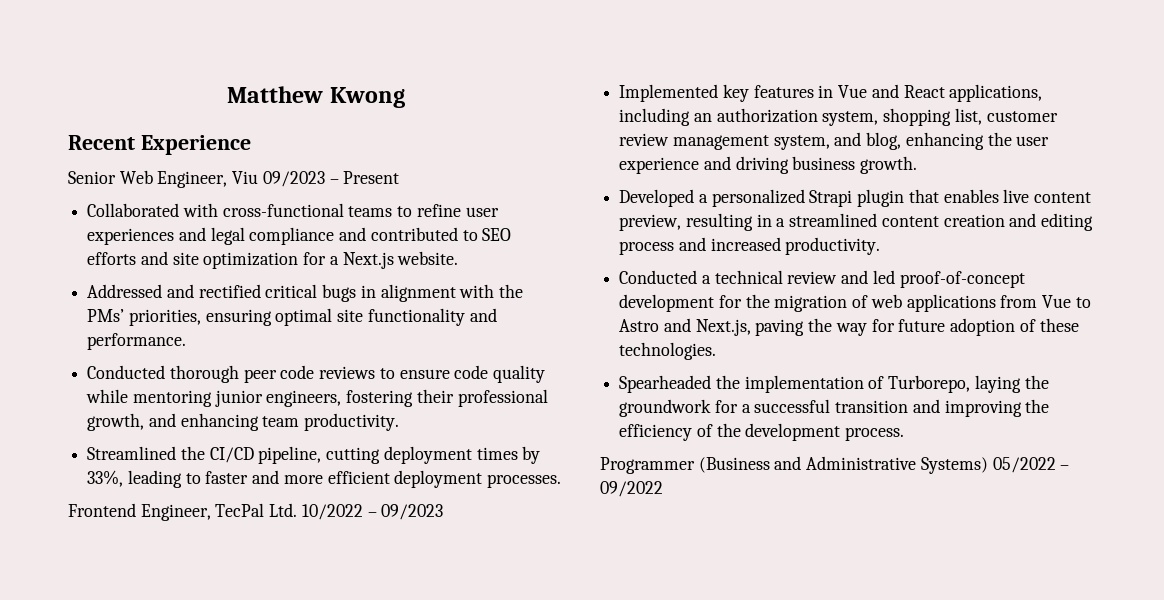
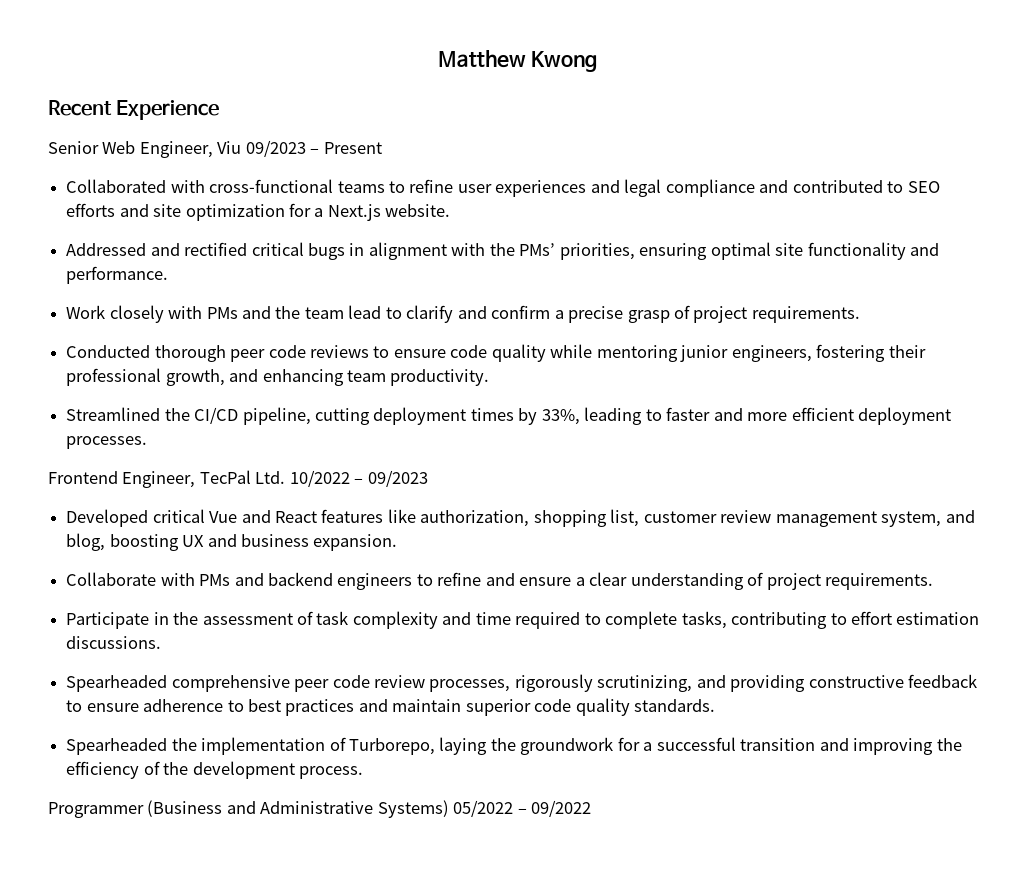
(187, 341) none -> [66,305,860,323] // Work closely with PMs and the team lead to clarify and confirm a precise grasp of project requirements.
[619,84,1043,102] [619,108,879,126] Implemented key features in Vue and React applications, including an authorization system, -> [66,509,530,527] Developed critical Vue and React features like authorization,
[905,132,1050,150] [619,156,918,174] [619,189,1092,207] [619,213,1094,231] [619,237,881,255] [619,270,1025,288] [619,294,1091,312] [619,318,1079,336] [619,342,717,360] enhancing the user experience and driving business growth. // Developed a personalized Strapi plugin that enables live content preview, resulting in a streamlined content creation and editing process and increased productivity. // Conducted a technical review and led proof-of-concept development for the migration of web applications from Vue to Astro and Next.js, paving the way for future adoption of these technologies. -> [109,534,398,551] [66,572,933,590] [66,611,980,629] [66,636,162,649] [66,674,978,692] [66,698,716,716] boosting UX and business expansion. // Collaborate with PMs and backend engineers to refine and ensure a clear understanding of project requirements. // Participate in the assessment of task complexity and time required to complete tasks, contributing to effort estimation discussions. // Spearheaded comprehensive peer code review processes, rigorously scrutinizing, and providing constructive feedback to ensure adherence to best practices and maintain superior code quality standards.

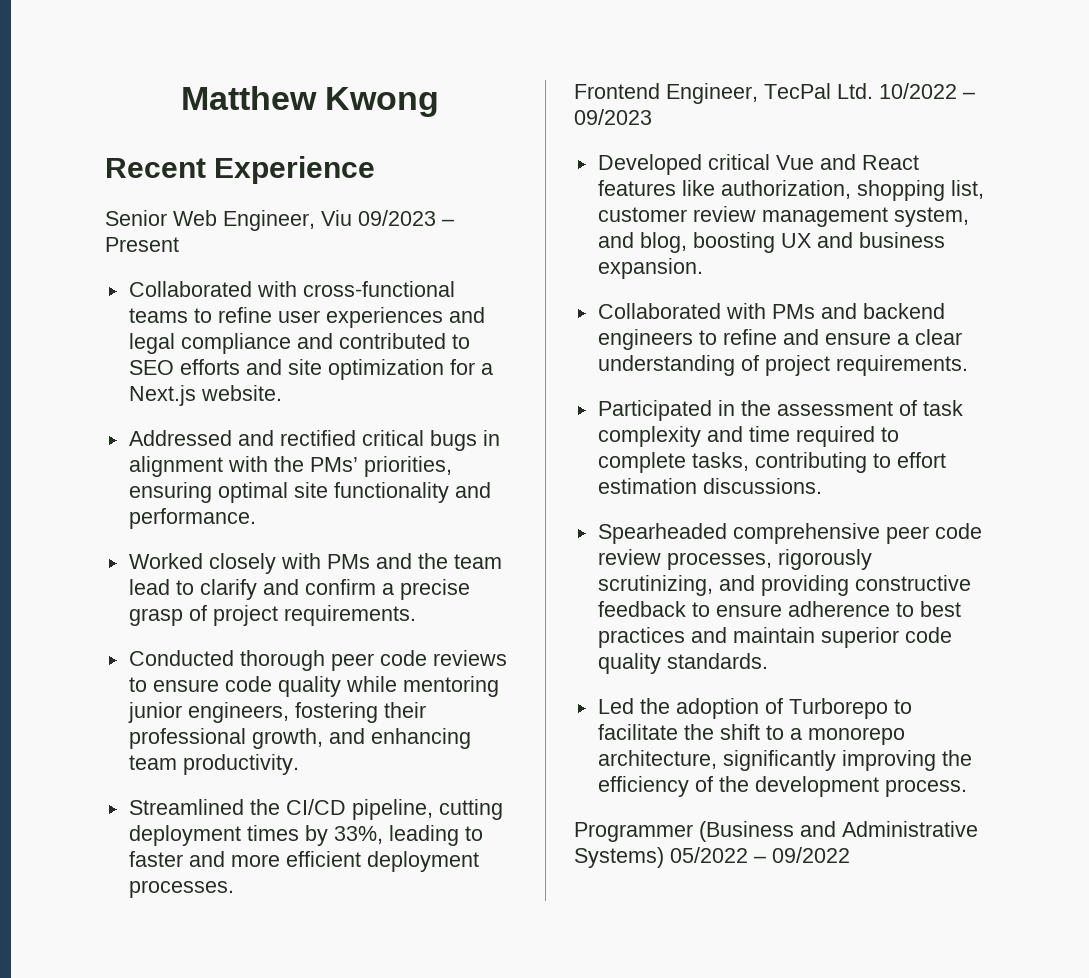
[66,305,106,319] Work -> [128,553,203,569] Worked
[66,572,157,586] Collaborate -> [597,303,721,319] Collaborated
[66,612,150,629] Participate -> [597,400,712,421] Participated
[66,737,849,755] Spearheaded the implementation of Turborepo, laying the groundwork for a successful transition and -> [597,698,912,719] [597,724,905,745] [597,750,836,771] Led the adoption of Turborepo to facilitate the shift to a monorepo architecture, significantly

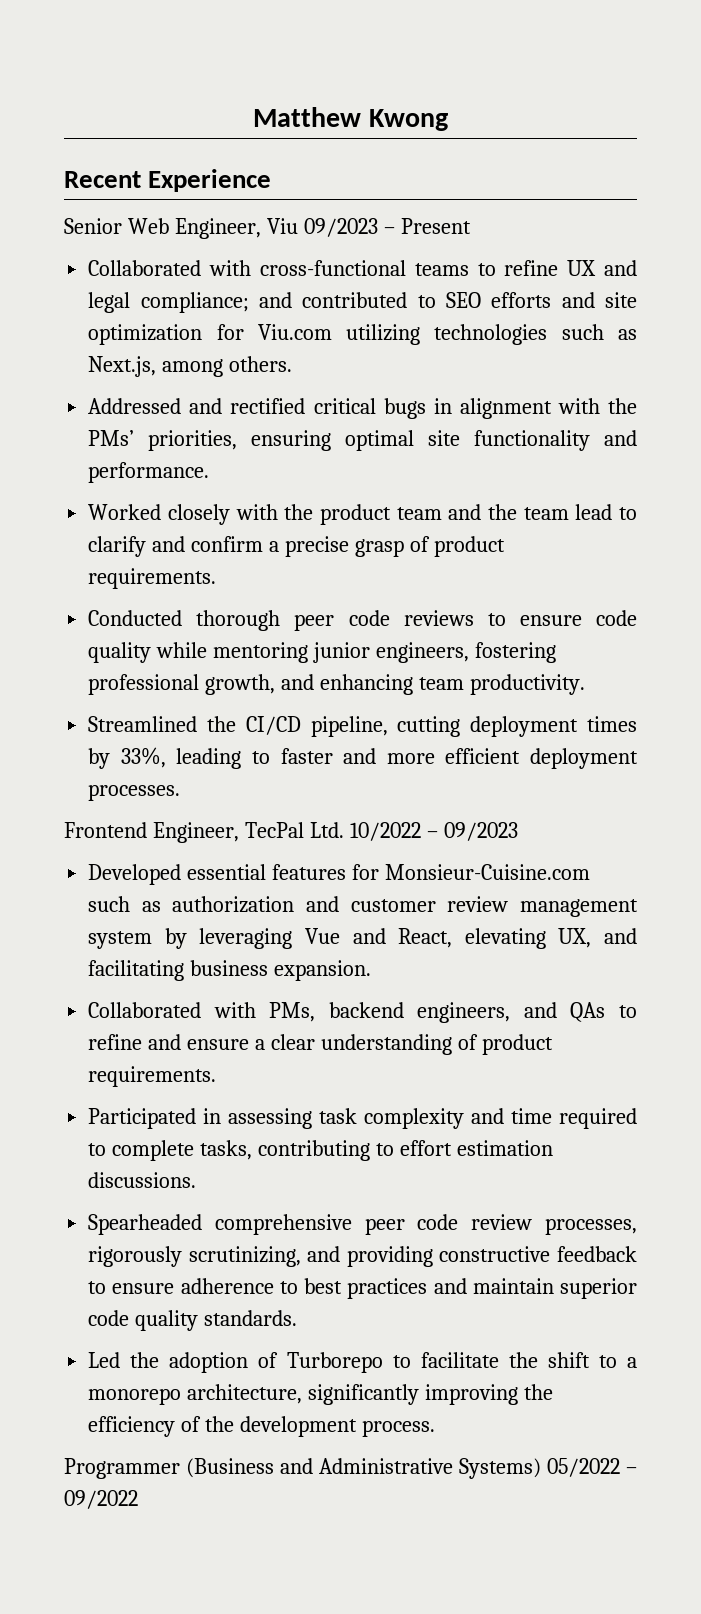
[277,307,443,328] user experiences -> [567,260,597,276] UX
[180,333,291,354] compliance -> [140,292,249,313] compliance;
[480,363,493,375] [128,385,282,406] a Next.js website. -> [257,324,637,345] [88,356,293,377] Viu.com utilizing technologies such as Next.js, among others.
[326,554,370,569] PMs -> [284,504,442,525] the product team
[212,605,278,626] project -> [433,536,505,557] product
[383,702,426,718] their -> (556, 652) none
[707,154,919,170] [597,180,984,201] [597,206,969,227] [597,232,853,253] critical Vue and React features like authorization, shopping list, customer review management system, and blog, boosting UX and -> [187,864,590,880] [88,896,638,917] [88,928,638,949] [88,960,185,981] essential features for Monsieur-Cuisine.com such as authorization and customer review management system by leveraging Vue and React, elevating UX, and facilitating
[771,303,945,319] [597,329,693,350] PMs and backend engineers -> [269,1002,606,1023] PMs, backend engineers, and QAs
[764,355,830,376] project -> [481,1034,553,1055] product
[740,400,917,416] the assessment of -> [228,1108,313,1129] assessing

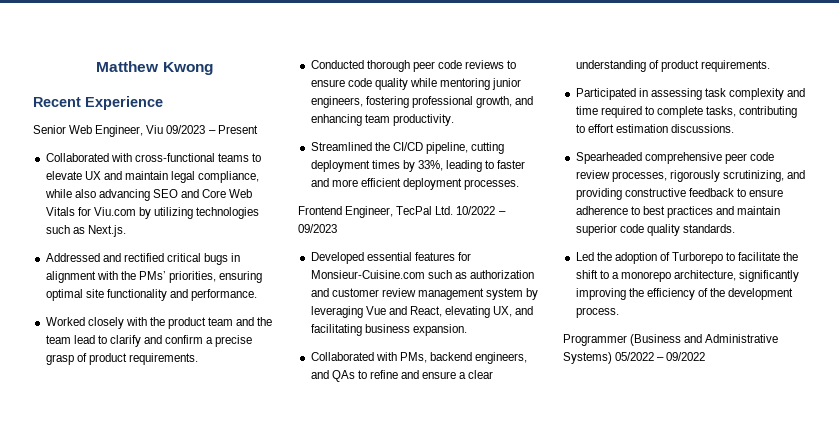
[504,260,559,276] refine -> [45,171,82,180] elevate
[88,292,638,313] [88,324,203,345] legal compliance; and contributed to SEO efforts and site optimization -> [124,171,260,183] [44,189,253,201] [45,207,75,216] maintain legal compliance, while also advancing SEO and Core Web Vitals
(332, 332) none -> [138,207,151,219] by
[88,356,293,377] Next.js, among others. -> [87,225,126,237] Next.js.

